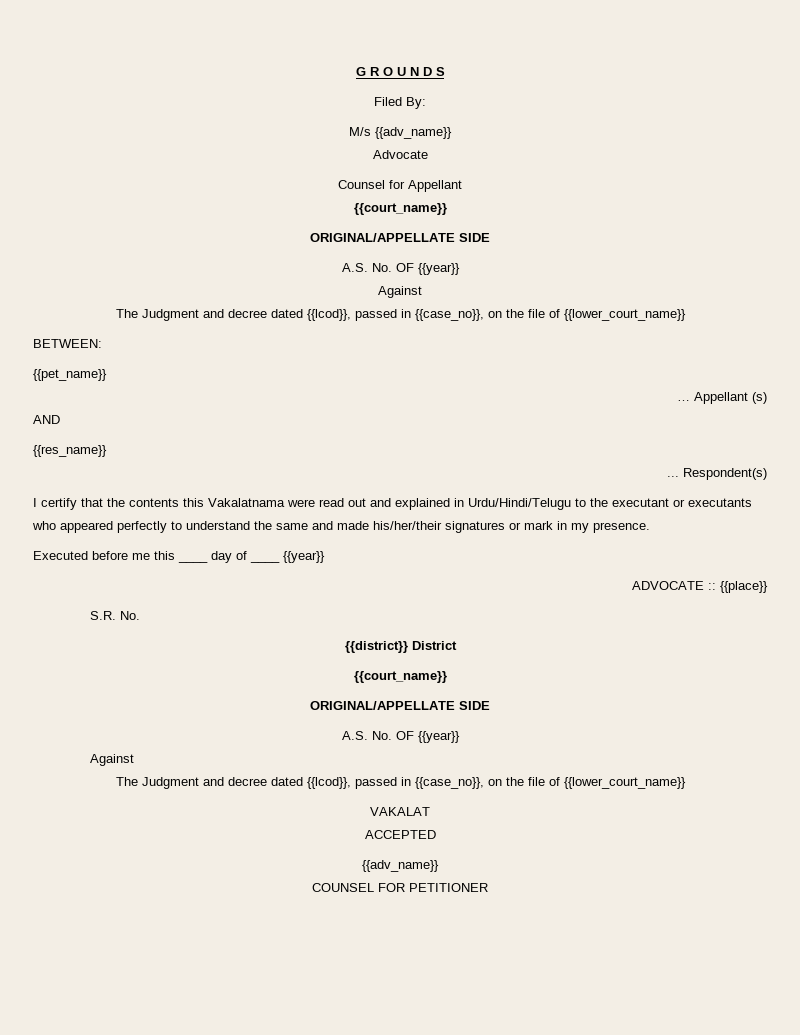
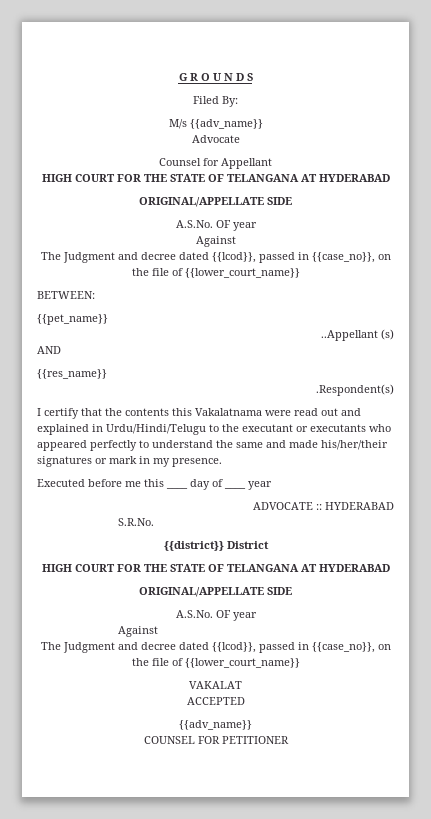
[353,203,447,215] [310,233,490,242] [341,263,460,275] {{court_name}} // ORIGINAL/APPELLATE SIDE // A.S. No. OF {{year}} -> [41,174,390,182] [139,197,292,207] [175,220,257,231] HIGH COURT FOR THE STATE OF TELANGANA AT HYDERABAD // ORIGINAL/APPELLATE SIDE // A.S.No. OF year
[677,392,748,404] … Appellant -> [321,330,378,341] ..Appellant
[667,468,767,480] ... Respondent(s) -> [316,384,394,396] .Respondent(s)
[283,551,325,563] {{year}} -> [248,481,272,490] year
[720,581,768,593] [90,611,141,620] {{place}} // S.R. No. -> [325,502,394,510] [117,518,154,526] HYDERABAD // S.R.No.
[353,671,447,683] [310,701,490,710] [341,731,460,743] {{court_name}} // ORIGINAL/APPELLATE SIDE // A.S. No. OF {{year}} -> [41,564,390,572] [139,587,292,597] [175,610,257,621] HIGH COURT FOR THE STATE OF TELANGANA AT HYDERABAD // ORIGINAL/APPELLATE SIDE // A.S.No. OF year

